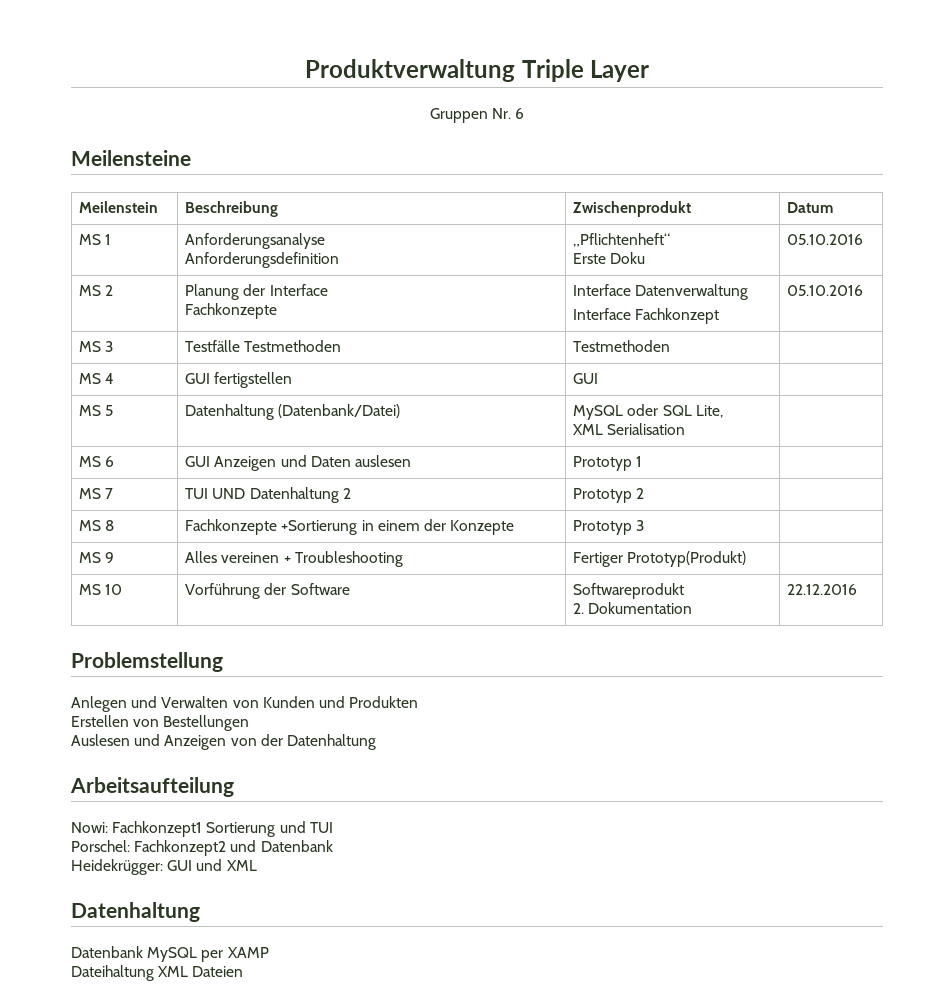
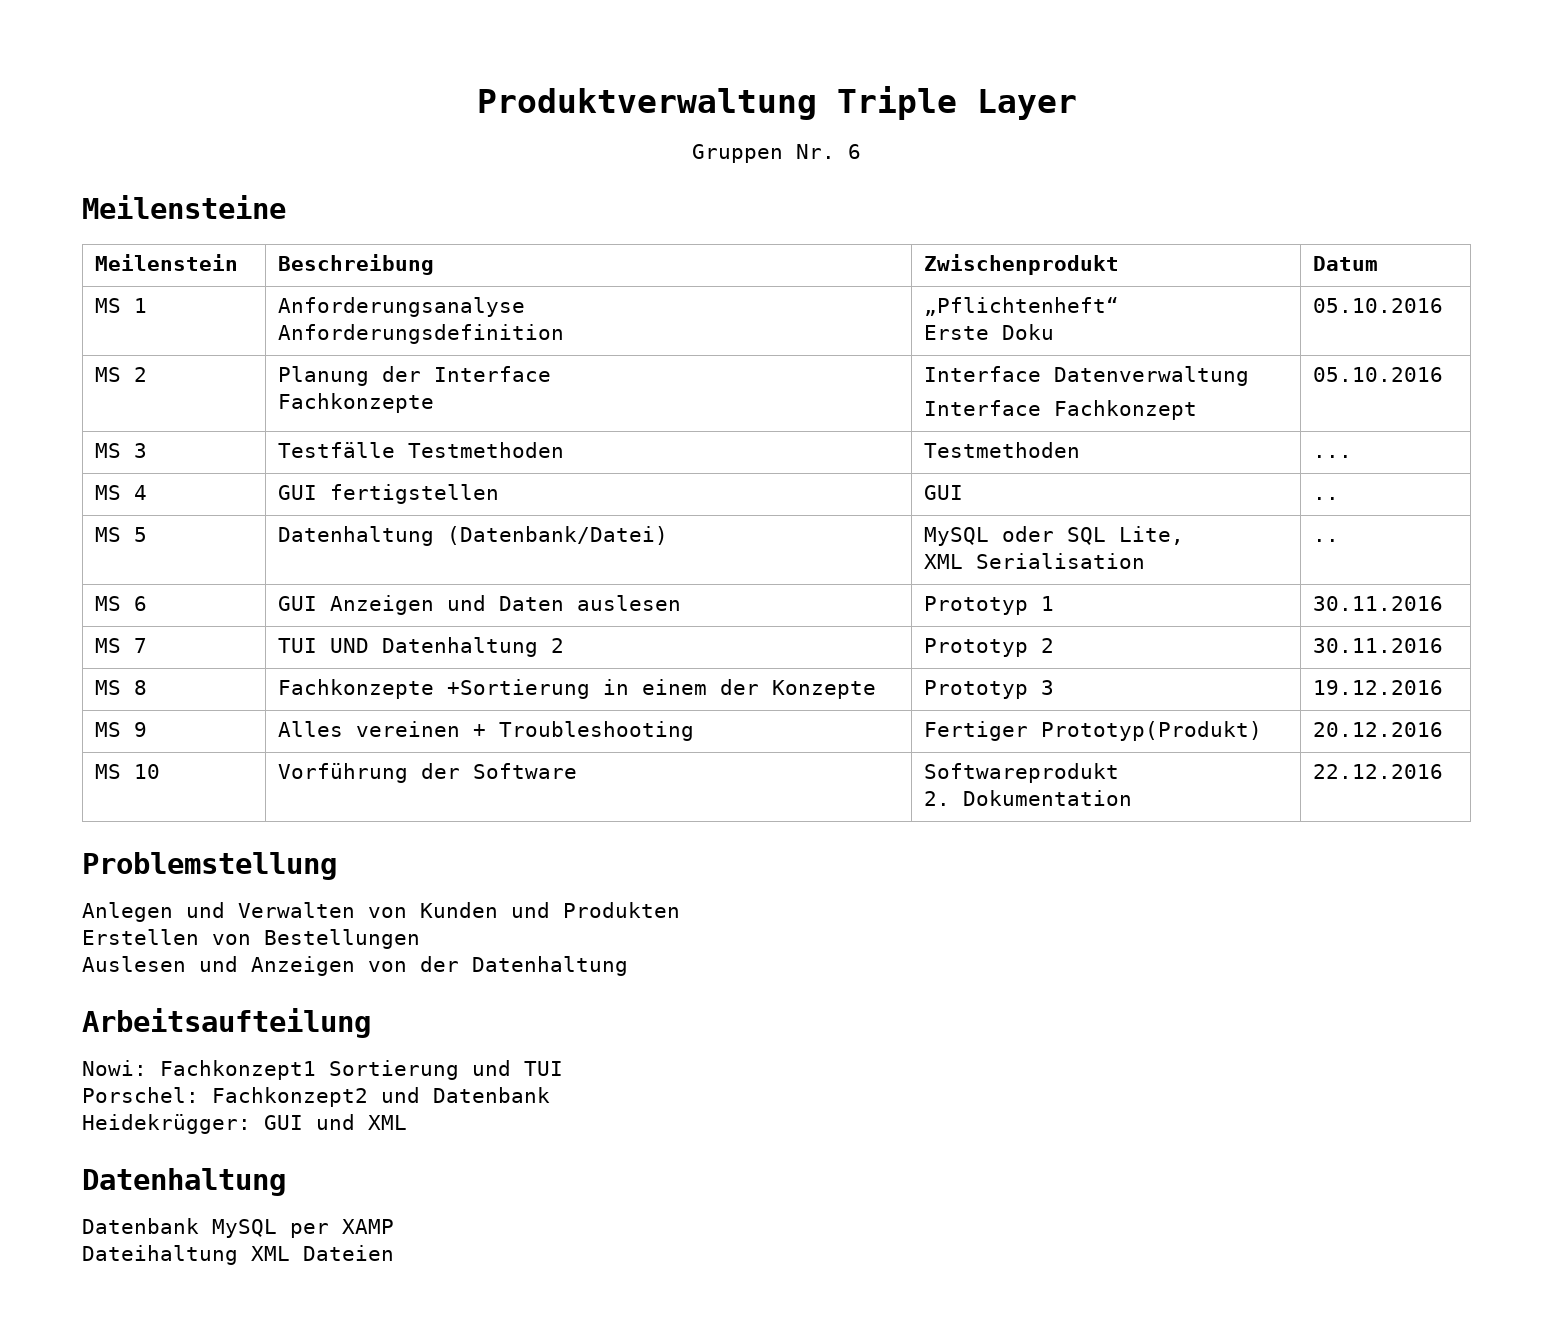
(671, 346) none -> [1312,455,1352,458] ...
(599, 378) none -> [1312,497,1339,500] ..
(686, 429) none -> [1312,539,1339,542] ..
(643, 461) none -> [1312,596,1443,611] 30.11.2016
(645, 493) none -> [1312,638,1443,653] 30.11.2016
(645, 525) none -> [1312,680,1443,695] 19.12.2016
(747, 559) none -> [1312,722,1443,737] 20.12.2016

